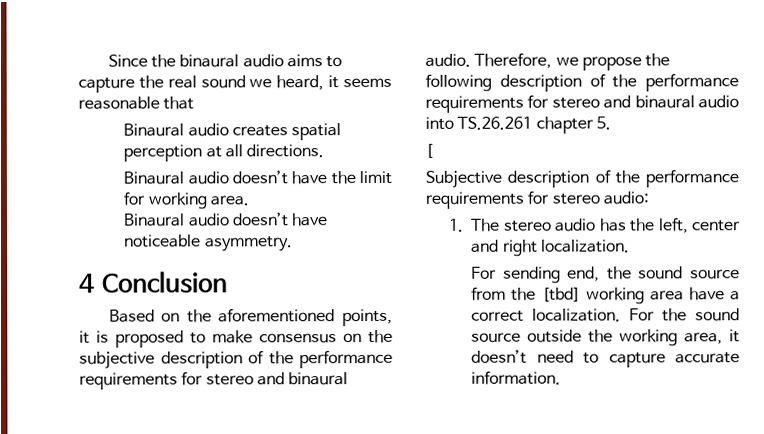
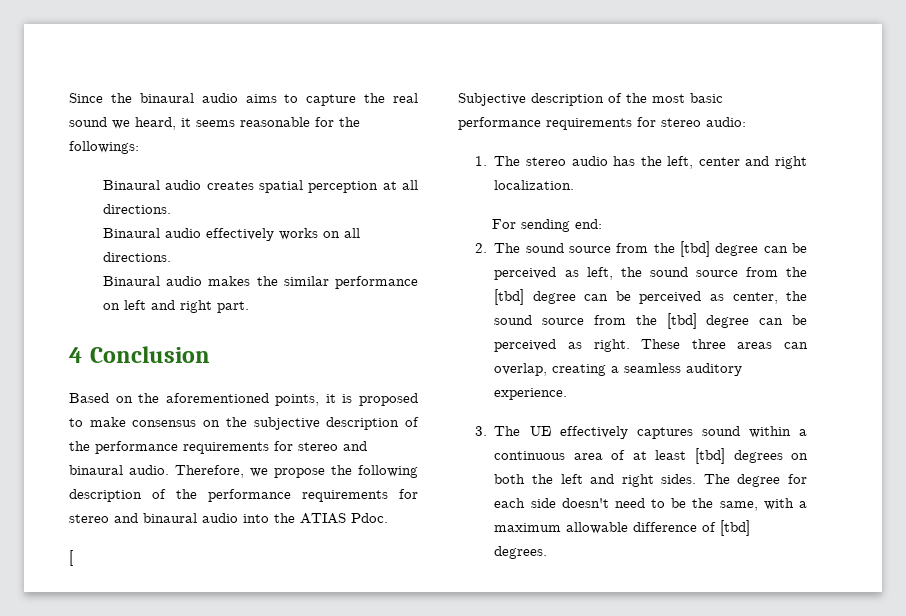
[163,96,195,110] that -> [315,117,360,127] [69,141,139,154] for the followings:
[231,170,392,185] [123,191,249,210] [123,212,329,227] [124,234,293,252] doesn’t have the limit for working area. // Binaural audio doesn’t have noticeable asymmetry. -> [205,228,360,241] [102,252,171,262] [102,276,418,289] [102,300,249,313] effectively works on all directions. // Binaural audio makes the similar performance on left and right part.
[457,116,611,134] TS.26.261 chapter 5. -> [274,513,388,524] the ATIAS Pdoc.
(640, 177) none -> [652,93,723,103] most basic
[567,266,740,282] [471,286,740,305] [471,308,740,322] [471,329,740,347] [471,349,740,368] [471,370,562,385] end, the sound source from the [tbd] working area have a correct localization. For the sound source outside the working area, it doesn’t need to capture accurate information. -> [574,219,602,229] [474,241,807,257] [494,267,807,280] [494,289,807,305] [494,313,807,329] [494,339,808,352] [494,363,743,376] [494,388,568,400] [474,426,807,439] [494,448,808,464] [494,474,807,487] [494,498,807,511] [494,520,751,536] [494,546,548,559] end: // 2. The sound source from the [tbd] degree can be perceived as left, the sound source from the [tbd] degree can be perceived as center, the sound source from the [tbd] degree can be perceived as right. These three areas can overlap, creating a seamless auditory experience. // 3. The UE effectively captures sound within a continuous area of at least [tbd] degrees on both the left and right sides. The degree for each side doesn't need to be the same, with a maximum allowable difference of [tbd] degrees.

